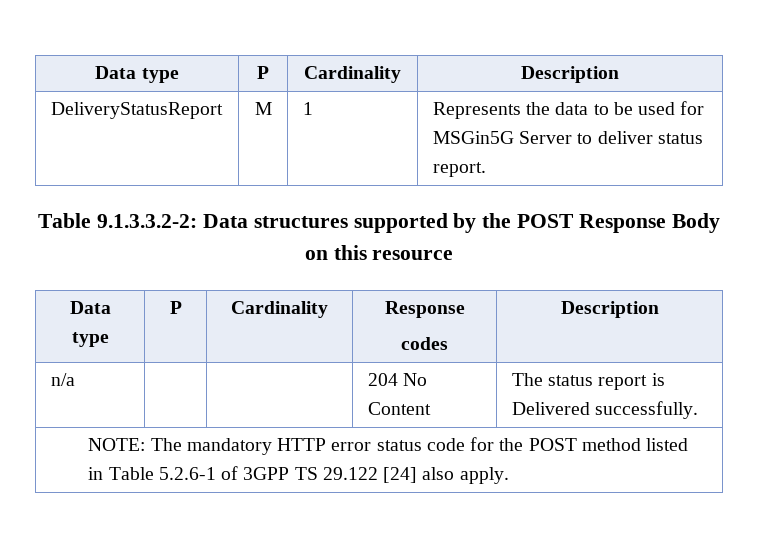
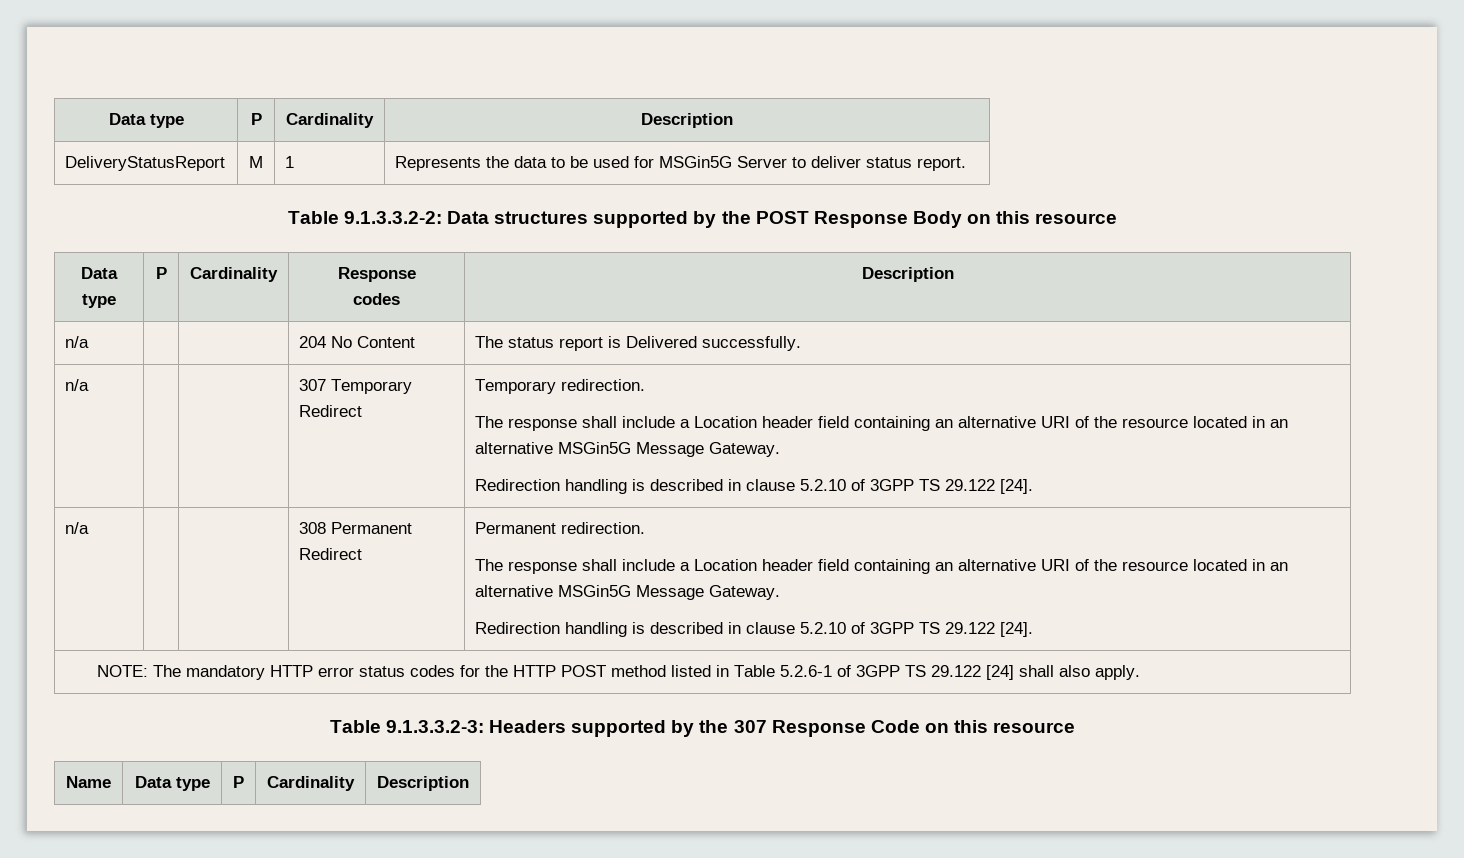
(698, 410) none -> [65,379,90,391] [299,379,413,394] [299,405,363,417] [475,379,646,394] [475,416,1289,431] [475,442,781,457] [475,479,1034,494] [65,522,90,534] [299,522,413,534] [299,548,363,560] [475,522,646,534] [475,559,1289,574] [475,585,781,600] [475,622,1034,637] // n/a | | | 307 Temporary Redirect | Temporary redirection. // The response shall include a Location header field containing an alternative URI of the resource located in an alternative MSGin5G Message Gateway. // Redirection handling is described in clause 5.2.10 of 3GPP TS 29.122 [24]. // n/a | | | 308 Permanent Redirect | Permanent redirection. // The response shall include a Location header field containing an alternative URI of the resource located in an alternative MSGin5G Message Gateway. // Redirection handling is described in clause 5.2.10 of 3GPP TS 29.122 [24].
[426,438,465,451] code -> [410,665,456,677] codes
(524, 444) none -> [513,665,557,677] HTTP
(418, 475) none -> [1019,665,1055,677] shall
(509, 475) none -> [329,720,1076,737] [66,776,111,788] [134,776,210,791] [233,776,244,788] [267,776,355,791] [377,776,469,791] // Table 9.1.3.3.2-3: Headers supported by the 307 Response Code on this resource // Name | Data type | P | Cardinality | Description

